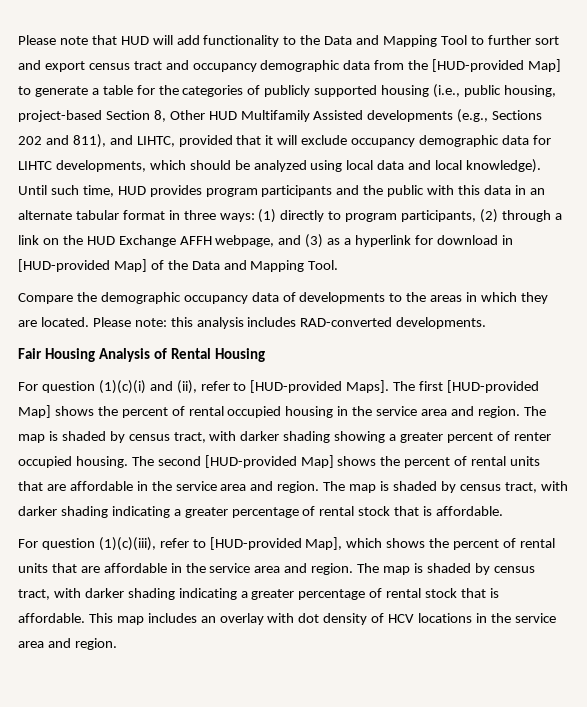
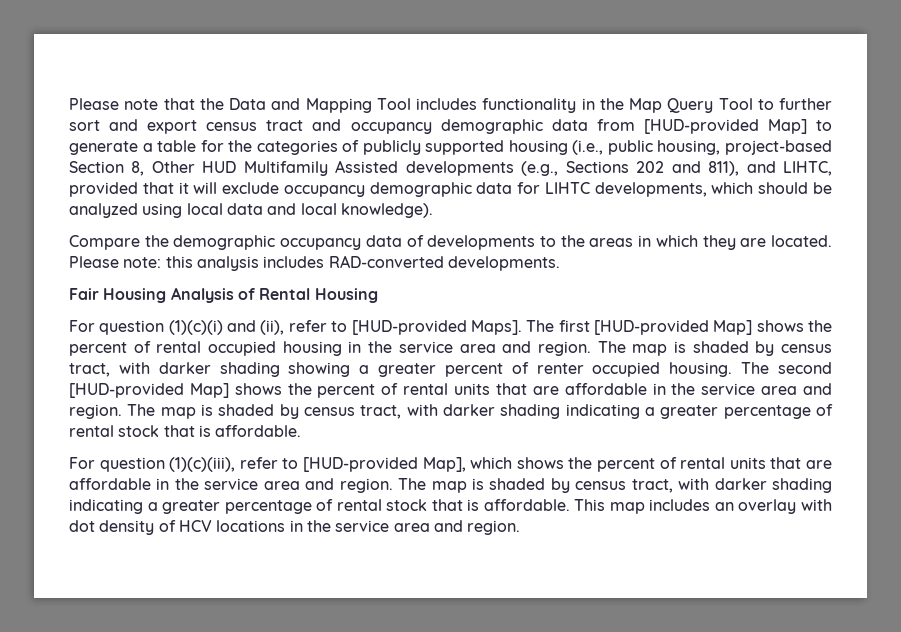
[120,35,297,47] HUD will add functionality to -> (195, 104) none
(467, 40) none -> [416,98,753,113] includes functionality in the Map Query Tool
[408,60,429,70] the -> (635, 125) none
[18,185,545,197] [18,209,562,223] [18,234,513,248] [18,259,339,272] Until such time, HUD provides program participants and the public with this data in an alternate tabular format in three ways: (1) directly to program participants, (2) through a link on the HUD Exchange AFFH webpage, and (3) as a hyperlink for download in [HUD-provided Map] of the Data and Mapping Tool. -> (433, 210) none

